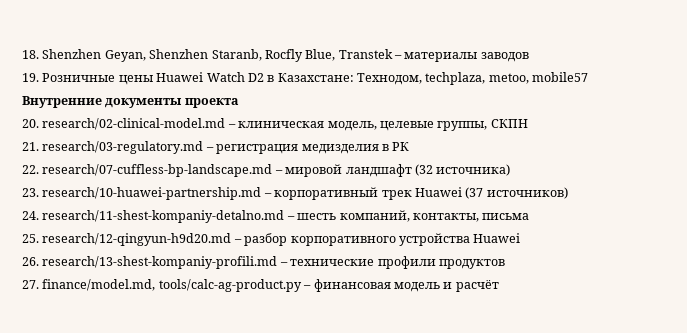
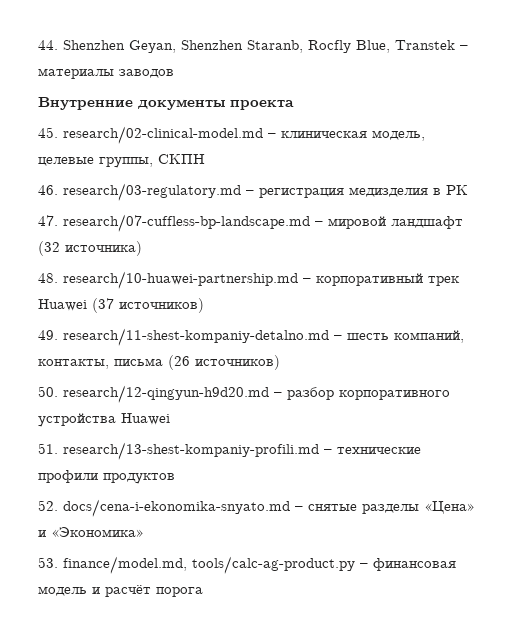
[22,50,39,59] 18. -> [38,40,58,50] 44.
[22,72,589,85] // 19. Розничные цены Huawei Watch D2 в Казахстане: Технодом, techplaza, metoo, mobile57 -> (174, 73) none
[22,119,39,128] 20. -> [38,127,58,138] 45.
[22,142,39,151] 21. -> [38,185,58,195] 46.
[22,165,39,174] 22. -> [38,215,58,226] 47.
[22,188,39,197] 23. -> [38,273,58,283] 48.
[22,211,39,220] 24. -> [38,330,58,340] 49.
[22,234,39,243] // 25. -> [168,355,280,370] [38,386,58,397] (26 источников) // 50.
[22,257,39,266] 26. -> [38,443,58,454] 51.
[22,280,39,289] 27. -> [38,499,475,517] [38,527,144,537] [38,557,58,568] 52. docs/cena-i-ekonomika-snyato.md – снятые разделы «Цена» и «Экономика» // 53.
(499, 286) none -> [156,587,203,597] порога

